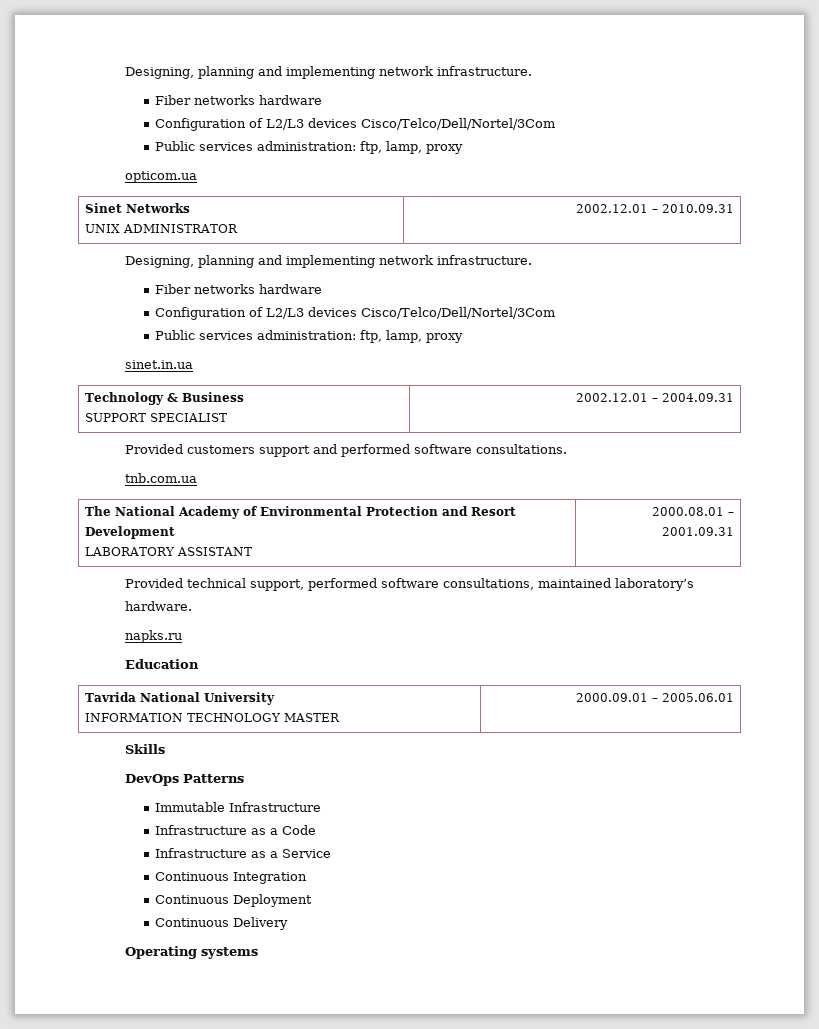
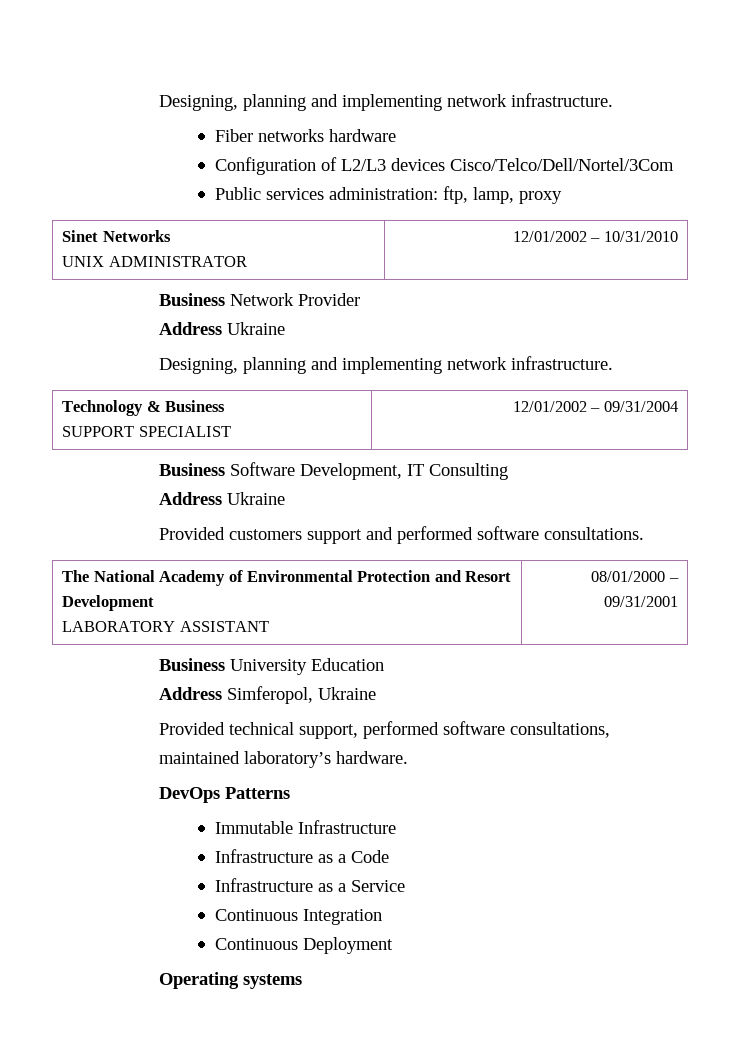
[125,171,198,183] // opticom.ua -> (562, 197) none
[575,204,734,213] [125,255,533,268] [155,284,323,294] [155,307,556,320] [155,330,464,343] [125,360,194,369] 2002.12.01 – 2010.09.31 // Designing, planning and implementing network infrastructure. // Fiber networks hardware // Configuration of L2/L3 devices Cisco/Telco/Dell/Nortel/3Com // Public services administration: ftp, lamp, proxy // sinet.in.ua -> [512,231,678,242] [158,293,360,306] [158,322,285,335] [158,356,613,374] 12/01/2002 – 10/31/2010 // Business Network Provider // Address Ukraine // Designing, planning and implementing network infrastructure.
[575,393,734,402] 2002.12.01 – 2004.09.31 -> [512,401,678,412] [158,462,508,480] [158,492,285,505] 12/01/2002 – 09/31/2004 // Business Software Development, IT Consulting // Address Ukraine
[125,473,198,483] // tnb.com.ua -> (644, 533) none
[651,507,734,516] [661,527,734,536] 2000.08.01 – 2001.09.31 -> [591,571,679,582] [603,596,678,607] [158,658,384,675] [158,686,376,704] 08/01/2000 – 09/31/2001 // Business University Education // Address Simferopol, Ukraine
[125,630,183,643] [125,659,200,669] [85,692,276,705] [85,713,341,722] [575,693,734,702] [125,744,166,754] // napks.ru // Education // Tavrida National University // INFORMATION TECHNOLOGY MASTER | 2000.09.01 – 2005.06.01 // Skills -> (408, 757) none
[155,917,289,930] // Continuous Delivery -> (393, 945) none

